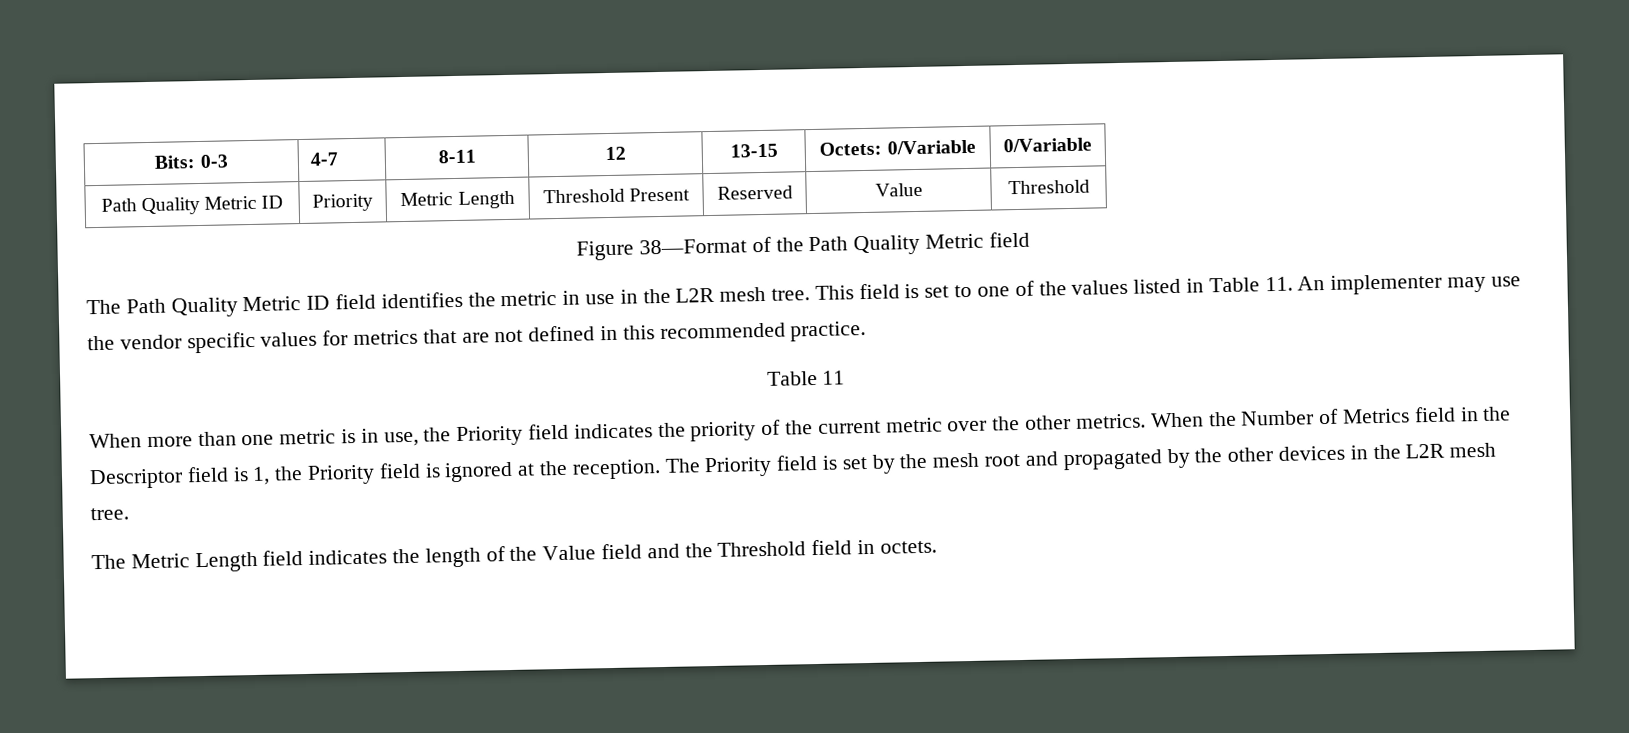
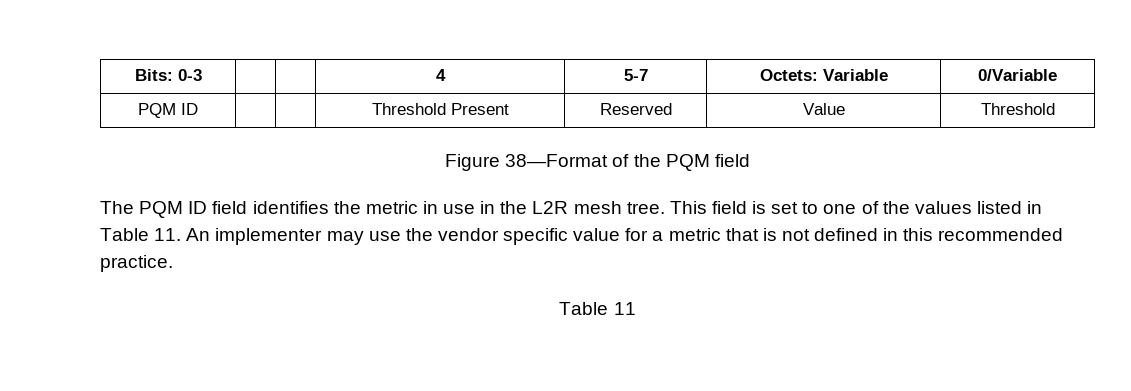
[310,152,339,166] [437,149,476,164] [604,146,626,161] [729,143,778,158] 4-7 | 8-11 | 12 | 13-15 -> [435,69,446,81] [623,69,648,81] | | 4 | 5-7
[886,139,976,155] 0/Variable -> [822,69,888,81] Variable
[100,195,284,216] [312,193,373,212] [400,190,515,209] Path Quality Metric ID | Priority | Metric Length -> [138,103,198,118] PQM ID | |
[808,233,985,256] Path Quality Metric -> [665,154,710,171] PQM
[125,296,302,318] Path Quality Metric -> [139,201,184,218] PQM
[260,328,490,347] values for metrics that are -> [573,228,777,241] value for a metric that is
[89,406,1512,449] [89,442,1497,490] [90,507,129,521] [91,539,937,573] // When more than one metric is in use, the Priority field indicates the priority of the current metric over the other metrics. When the Number of Metrics field in the Descriptor field is 1, the Priority field is ignored at the reception. The Priority field is set by the mesh root and propagated by the other devices in the L2R mesh tree. // The Metric Length field indicates the length of the Value field and the Threshold field in octets. -> (636, 308) none

